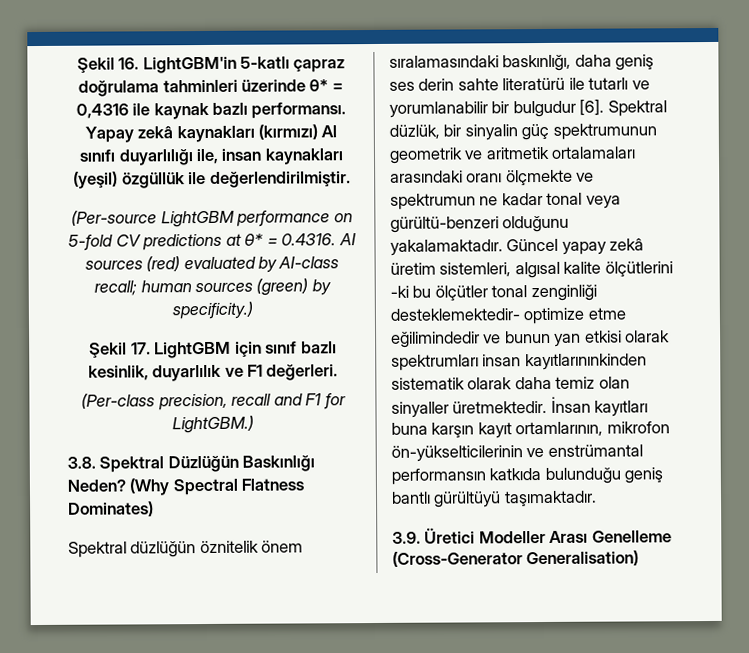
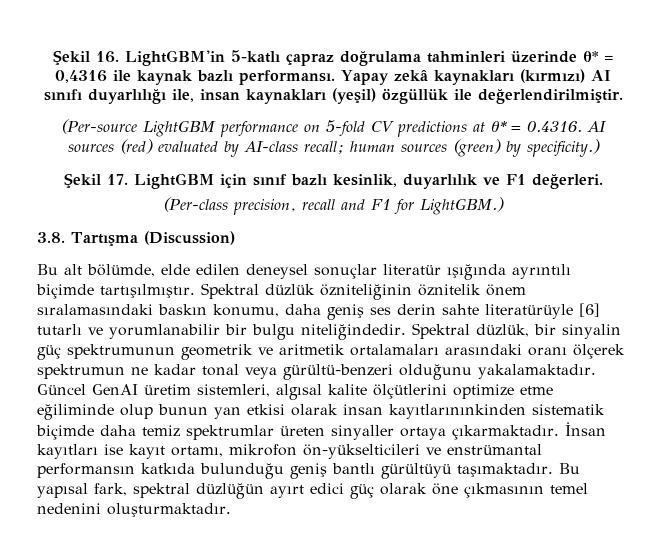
[99,455,316,473] [67,478,305,496] [68,501,154,517] [68,541,197,558] Spektral Düzlüğün Baskınlığı Neden? (Why Spectral Flatness Dominates) // Spektral düzlüğün -> [71,231,235,246] [37,264,571,280] [36,283,412,300] Tartışma (Discussion) // Bu alt bölümde, elde edilen deneysel sonuçlar literatür ışığında ayrıntılı biçimde tartışılmıştır. Spektral düzlük özniteliğinin
[502,54,572,72] baskınlığı, -> [158,304,279,317] baskın konumu,
[502,77,585,91] literatürü ile -> [485,303,600,319] literatürüyle [6]
[512,99,605,118] bulgudur [6]. -> [252,324,406,340] bulgu niteliğindedir.
[505,169,595,186] ölçmekte ve -> [573,344,625,359] ölçerek
[561,238,645,255] yapay zekâ -> [92,384,138,395] GenAI
[390,284,597,302] [390,307,626,325] [391,331,502,348] -ki bu ölçütler tonal zenginliği desteklemektedir- optimize etme eğilimindedir ve -> [453,384,553,399] [37,404,153,420] optimize etme eğiliminde olup
[391,354,479,371] spektrumları -> (338, 410) none
[467,377,513,390] olarak -> [36,425,94,440] biçimde
[598,376,630,389] [391,396,649,418] [391,421,670,439] [391,445,523,462] olan sinyaller üretmektedir. İnsan kayıtları buna karşın kayıt ortamlarının, mikrofon ön-yükselticilerinin -> [186,422,606,440] [37,444,420,459] spektrumlar üreten sinyaller ortaya çıkarmaktadır. İnsan kayıtları ise kayıt ortamı, mikrofon ön-yükselticileri
[392,527,672,544] [392,550,640,567] // 3.9. Üretici Modeller Arası Genelleme (Cross-Generator Generalisation) -> [558,463,580,474] [37,483,588,499] [37,503,231,517] Bu yapısal fark, spektral düzlüğün ayırt edici güç olarak öne çıkmasının temel nedenini oluşturmaktadır.

